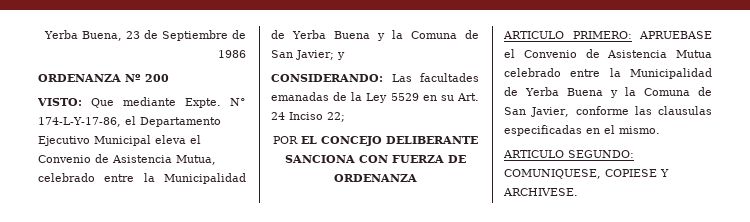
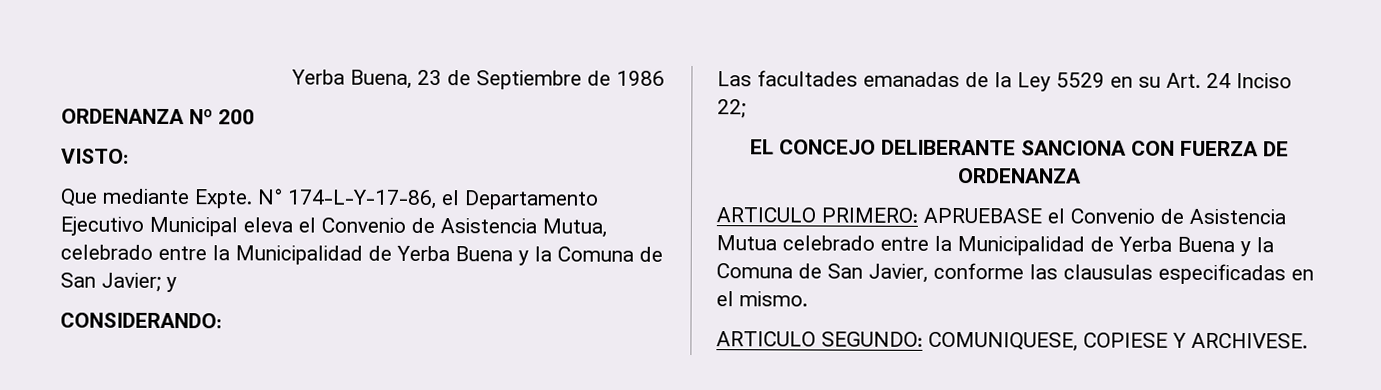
(82, 102) none -> (129, 156) //
(383, 78) none -> (222, 320) //
[272,136,298,144] POR -> (746, 109) none

